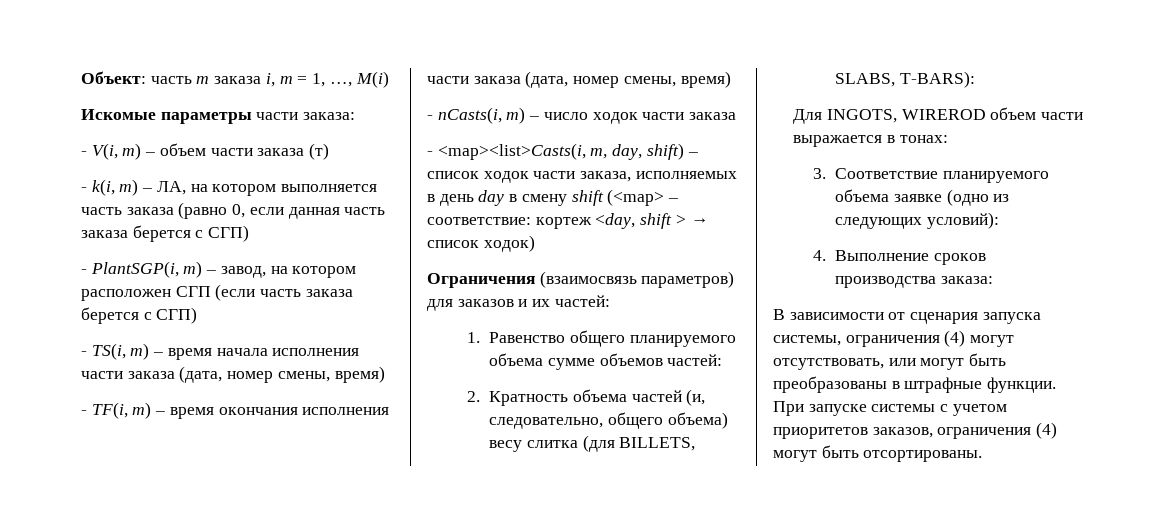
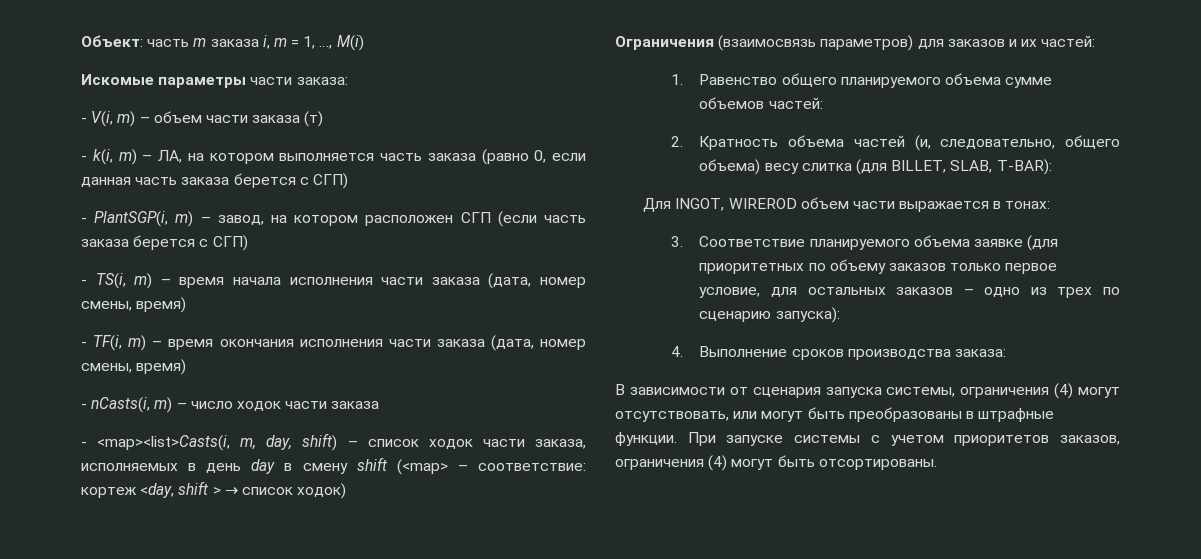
[619,437,696,451] [835,71,975,88] BILLETS, SLABS, T-BARS): -> [891,159,1052,175] BILLET, SLAB, T-BAR):
[826,109,897,123] INGOTS, -> [675,198,725,211] INGOT,
[946,189,1010,206] [835,212,999,229] (одно из следующих условий): -> [1027,235,1059,251] [699,259,1058,274] [699,287,1120,298] [699,307,840,323] (для приоритетных по объему заказов только первое условие, для остальных заказов – одно из трех по сценарию запуска):

